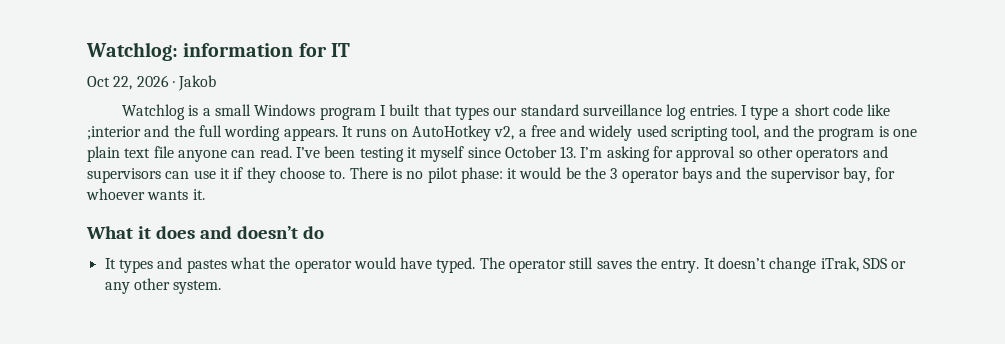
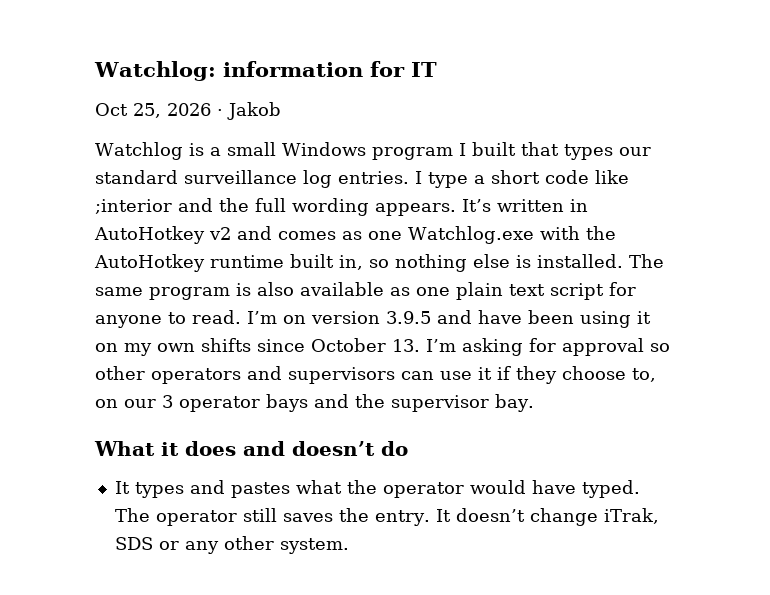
[113,76,133,90] 22, -> [133,103,161,118] 25,
[341,125,918,141] [87,146,465,162] It runs on AutoHotkey v2, a free and widely used scripting tool, and the program is one plain text file anyone can read. I’ve been testing it myself -> [462,199,588,212] [94,226,616,244] [94,254,664,272] [95,282,636,300] [95,310,651,328] [95,338,251,356] It’s written in AutoHotkey v2 and comes as one Watchlog.exe with the AutoHotkey runtime built in, so nothing else is installed. The same program is also available as one plain text script for anyone to read. I’m on version 3.9.5 and have been using it on my own shifts
[329,167,607,183] to. There is no pilot phase: it would be the -> [632,368,656,382] [95,399,156,408] to, on our
[843,167,895,183] [86,188,205,200] bay, for whoever wants it. -> [495,394,534,412] bay.

